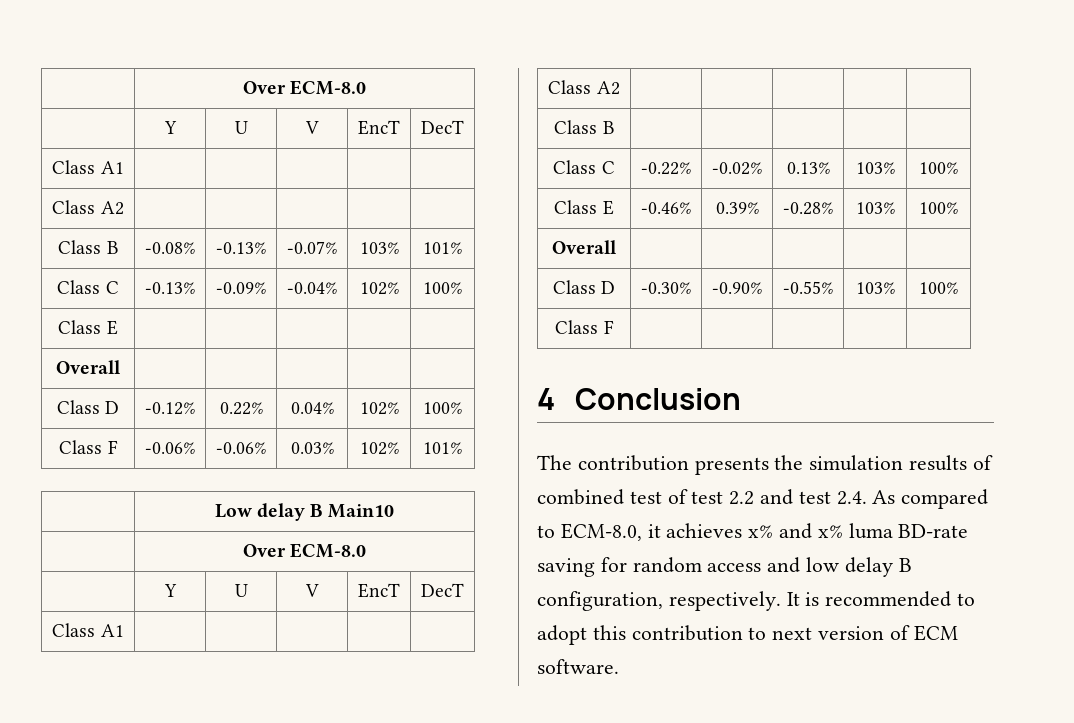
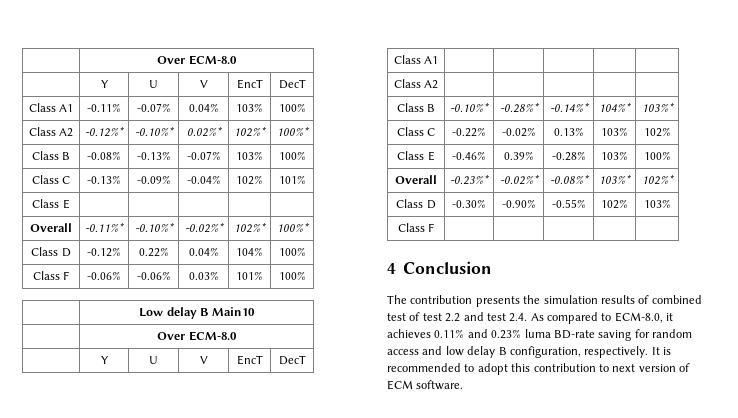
[242,80,367,95] [163,121,177,134] [234,121,248,134] [304,121,319,134] [358,120,400,135] [421,120,464,134] [52,160,124,174] [52,200,124,215] | Over ECM-8.0 // | Y | U | V | EncT | DecT // Class A1 | | | | | // Class A2 | | | | | -> [157,55,237,65] [100,80,109,88] [149,80,158,88] [199,80,208,88] [236,79,263,89] [278,79,306,89] [28,103,74,112] [87,103,121,112] [136,103,171,112] [188,103,219,112] [236,103,263,112] [278,103,306,112] [28,127,74,137] [85,127,125,137] [134,127,175,136] [186,127,223,137] [234,127,267,137] [276,127,310,136] | Over ECM-8.0 // | Y | U | V | EncT | DecT // Class A1 | -0.11% | -0.07% | 0.04% | 103% | 100% // Class A2 | -0.12%* | -0.10%* | 0.02%* | 102%* | 100%*
[423,242,462,254] 101% -> [278,151,306,160] 100%
[423,282,462,294] 100% -> [278,175,306,184] 101%
(121, 367) | | | | -> [85,223,125,232] [134,223,175,232] [184,223,225,233] [234,223,267,233] [276,223,310,232] -0.11%* | -0.10%* | -0.02%* | 102%* | 100%*
[359,402,399,415] 102% -> [236,247,263,256] 104%
[359,442,399,455] [423,442,462,454] 102% | 101% -> [236,271,263,280] [278,271,306,280] 101% | 100%
(614, 127) | | | | -> [450,103,490,112] [499,103,540,113] [549,103,590,112] [599,103,632,112] [641,103,675,112] -0.10%* | -0.28%* | -0.14%* | 104%* | 103%*
[919,162,958,174] 100% -> [643,127,671,137] 102%
(617, 247) | | | | -> [450,175,490,185] [499,175,540,185] [549,175,590,184] [599,175,632,184] [641,175,675,185] -0.23%* | -0.02%* | -0.08%* | 103%* | 102%*
[855,282,895,294] [919,282,958,294] | 103% | 100% -> [601,199,628,209] [643,199,671,208] | 102% | 103%
[748,523,843,539] x% and x% -> [434,329,522,339] 0.11% and 0.23%

